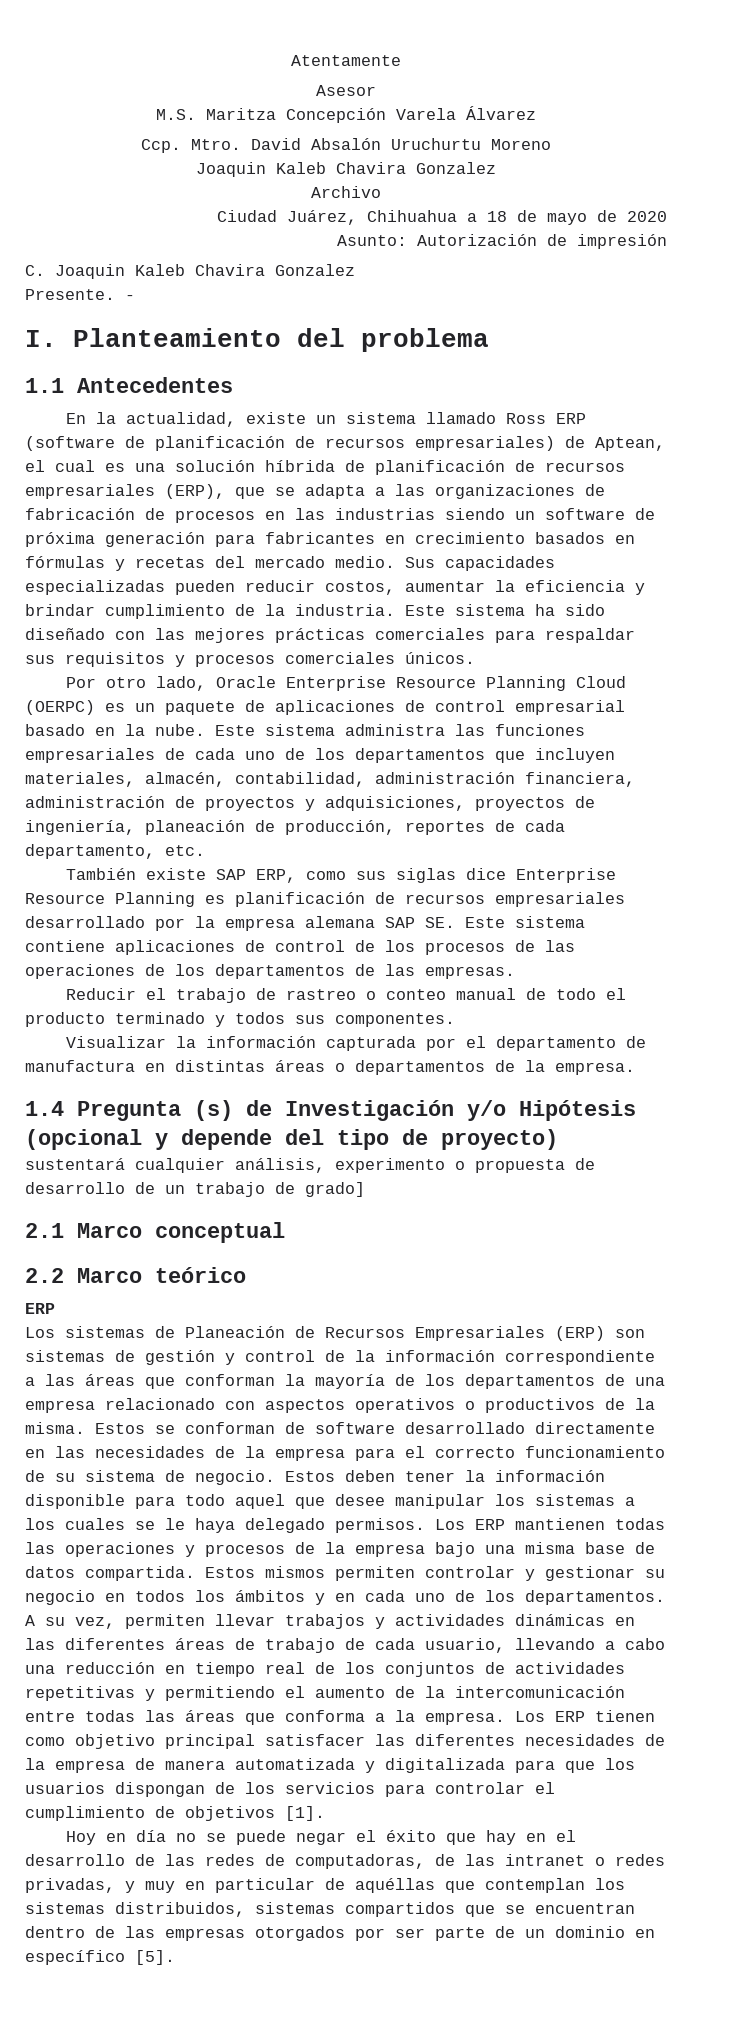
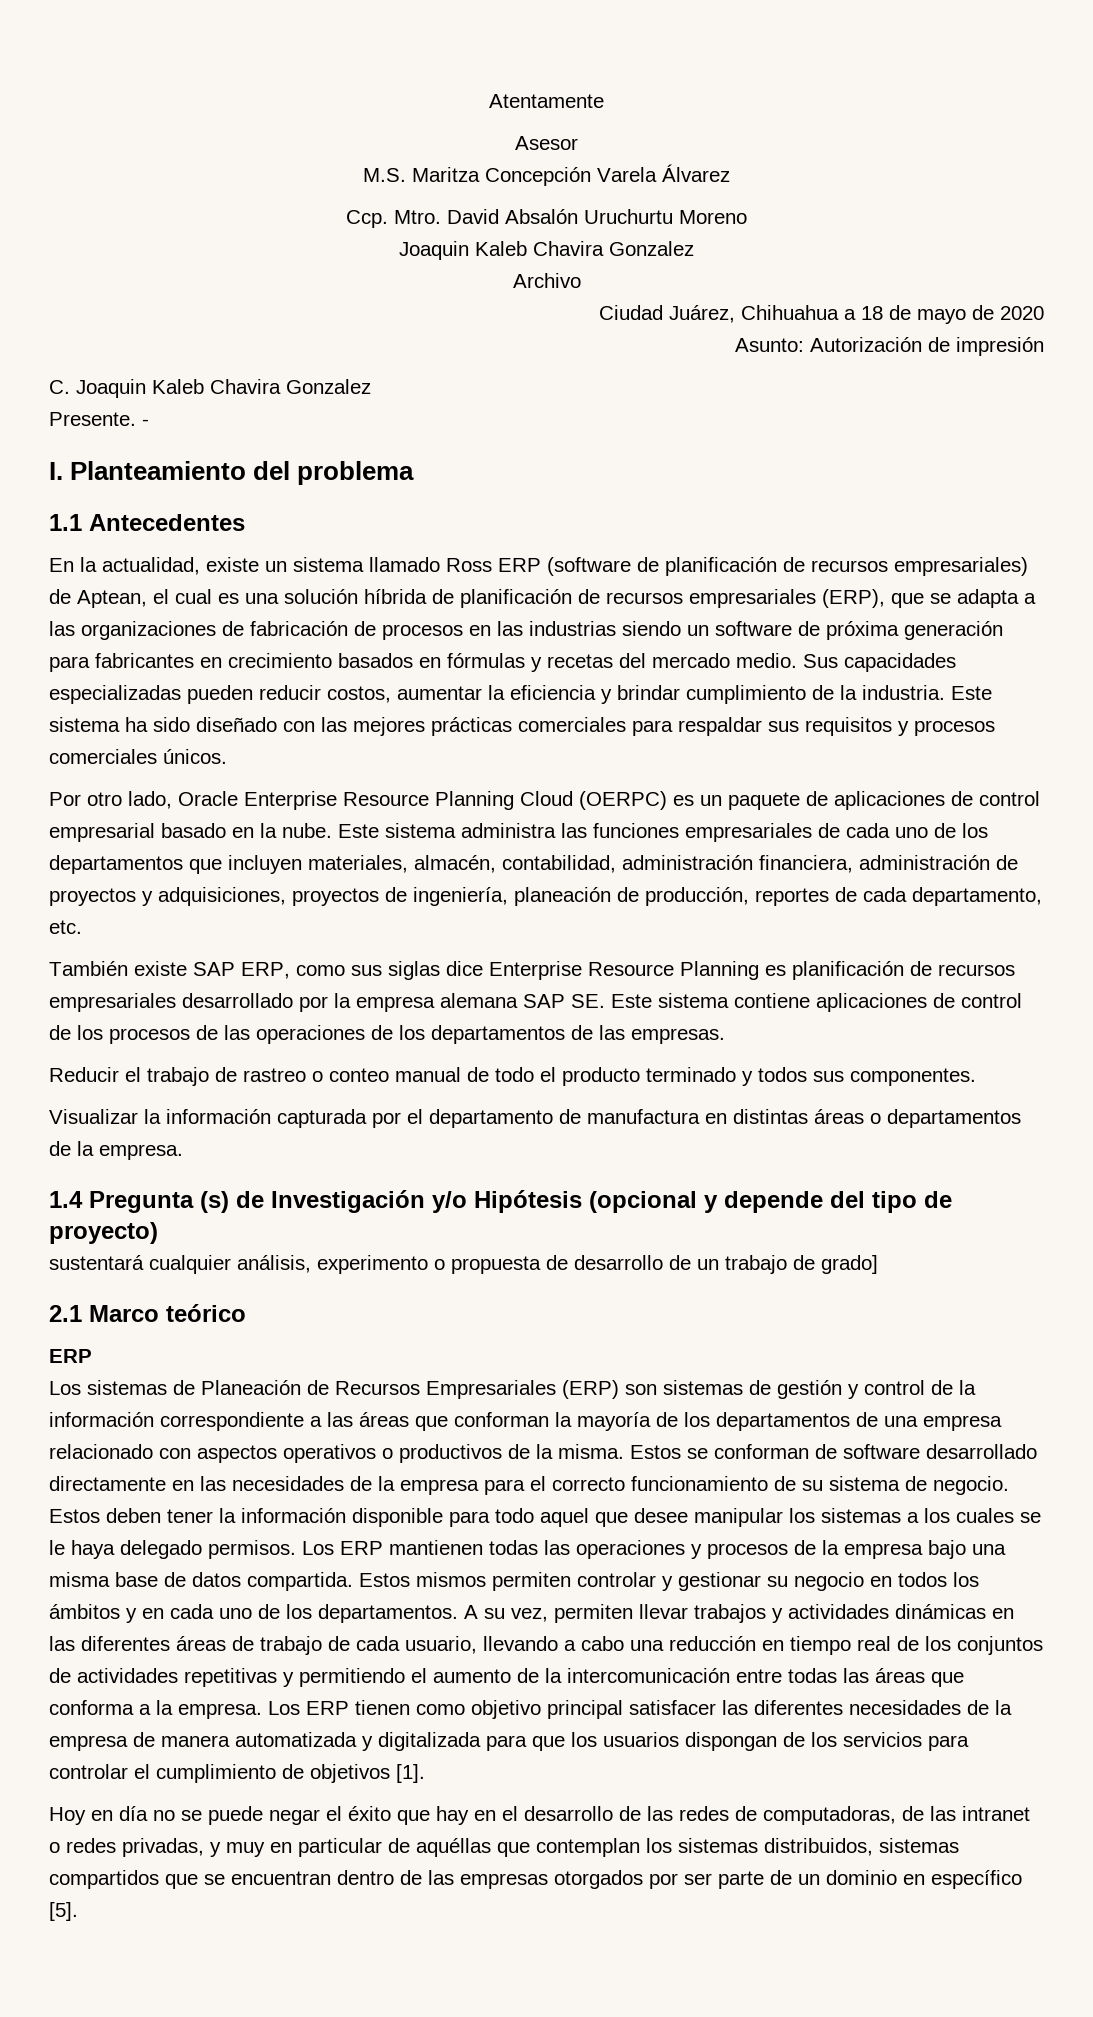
[155,1222,285,1243] [25,1268,142,1283] conceptual // 2.2 Marco -> (159, 1313) none

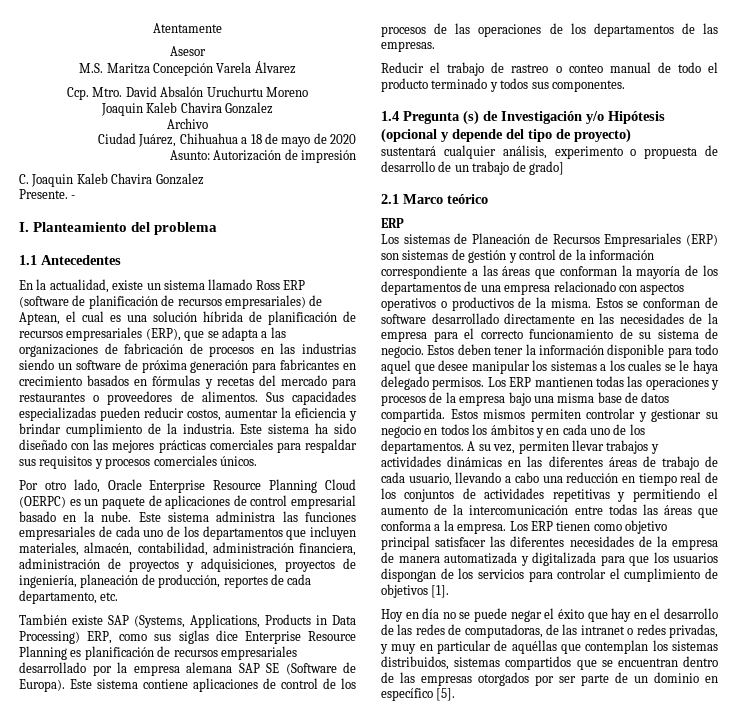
[736,653,797,668] medio. -> [332,378,356,389] [19,391,258,405] para restaurantes o proveedores de alimentos.
(235, 969) none -> [134,614,356,628] [19,631,80,644] (Systems, Applications, Products in Data Processing)
[571,994,605,1008] SE. -> [266,662,356,675] [19,679,65,692] SE (Software de Europa).
[49,1109,1021,1128] [49,1141,183,1160] // Visualizar la información capturada por el departamento de manufactura en distintas áreas o departamentos de la empresa. -> (625, 86) none

